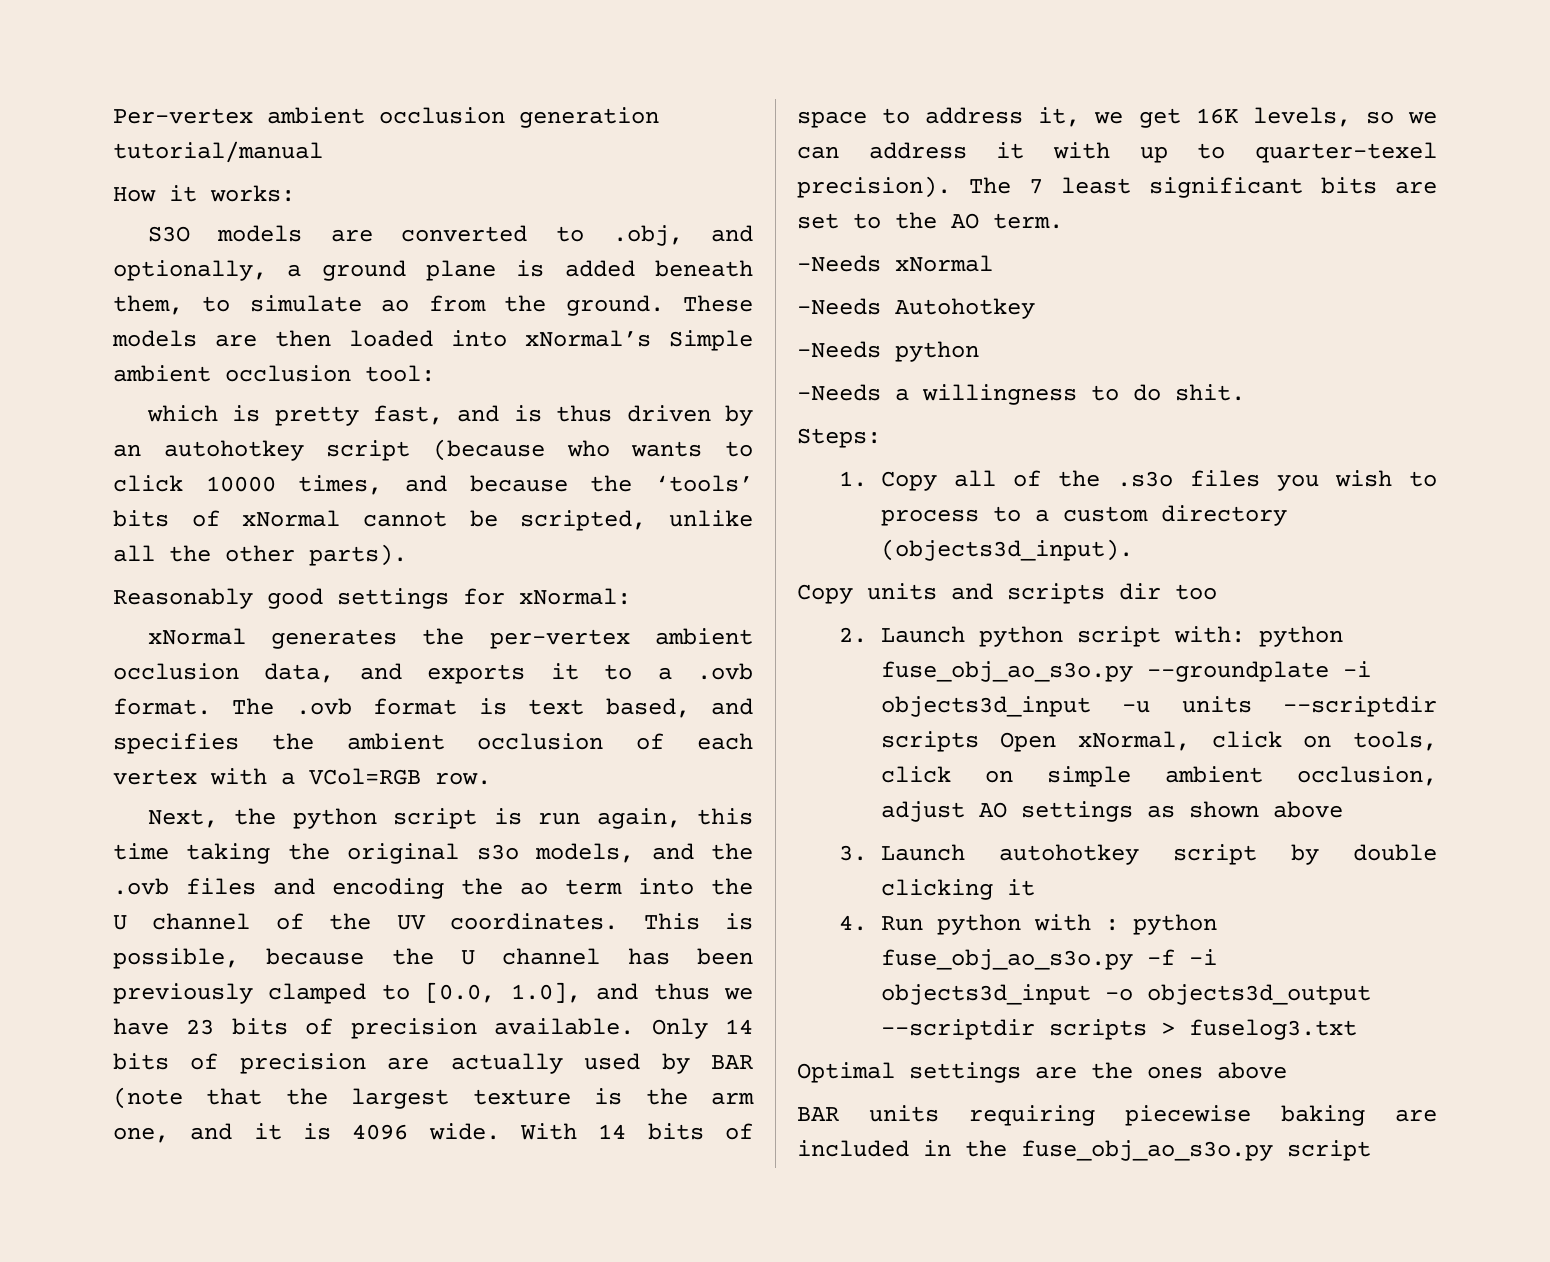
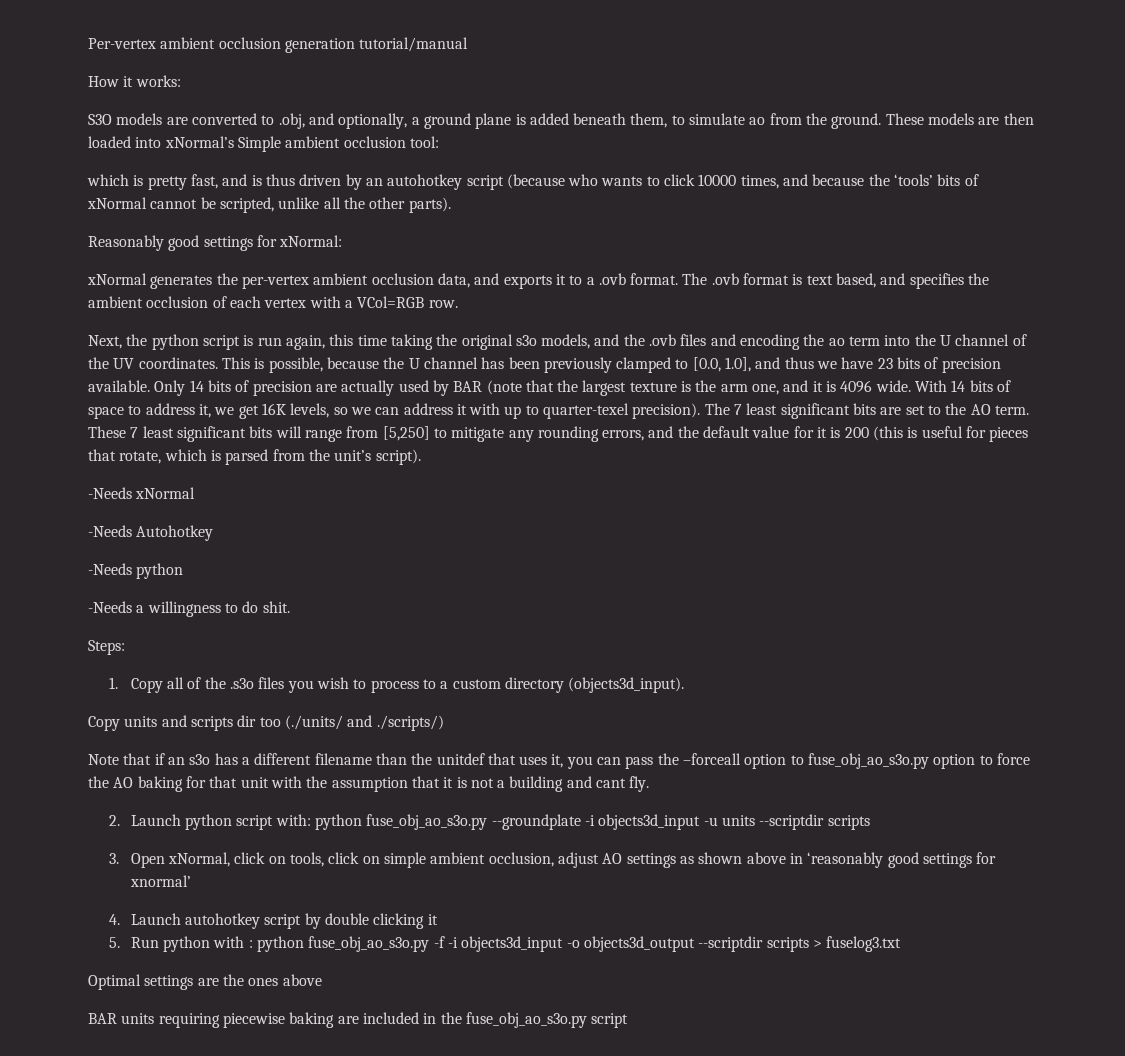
(1063, 221) none -> [88,426,1029,442] [88,449,421,465] These 7 least significant bits will range from [5,250] to mitigate any rounding errors, and the default value for it is 200 (this is useful for pieces that rotate, which is parsed from the unit’s script).
(1217, 592) none -> [284,715,444,731] [88,753,1031,769] [88,776,650,792] (./units/ and ./scripts/) // Note that if an s3o has a different filename than the unitdef that uses it, you can pass the –forceall option to fuse_obj_ao_s3o.py option to force the AO baking for that unit with the assumption that it is not a building and cant fly.
(979, 741) none -> [109,853,120,864] // 3.
[838,845,867,861] // 3. -> [789,852,997,868] [129,875,191,887] [109,914,121,925] in ‘reasonably good settings for xnormal’ // 4.
[838,915,867,931] 4. -> [109,937,121,948] 5.

